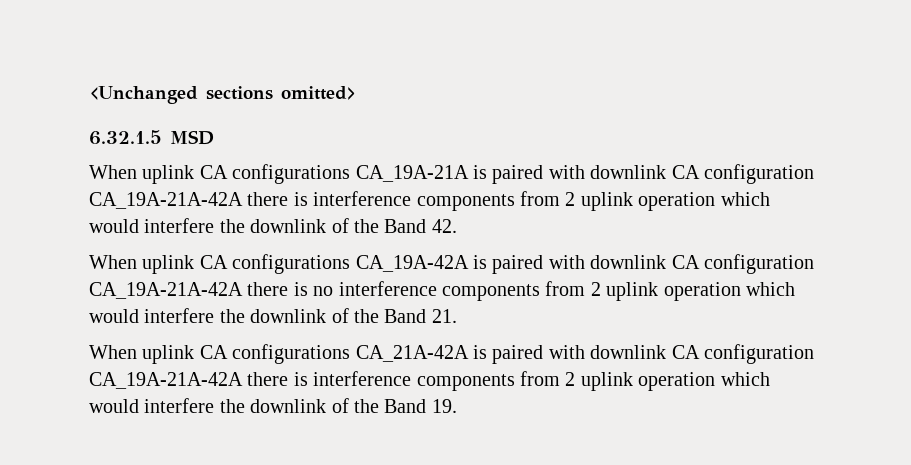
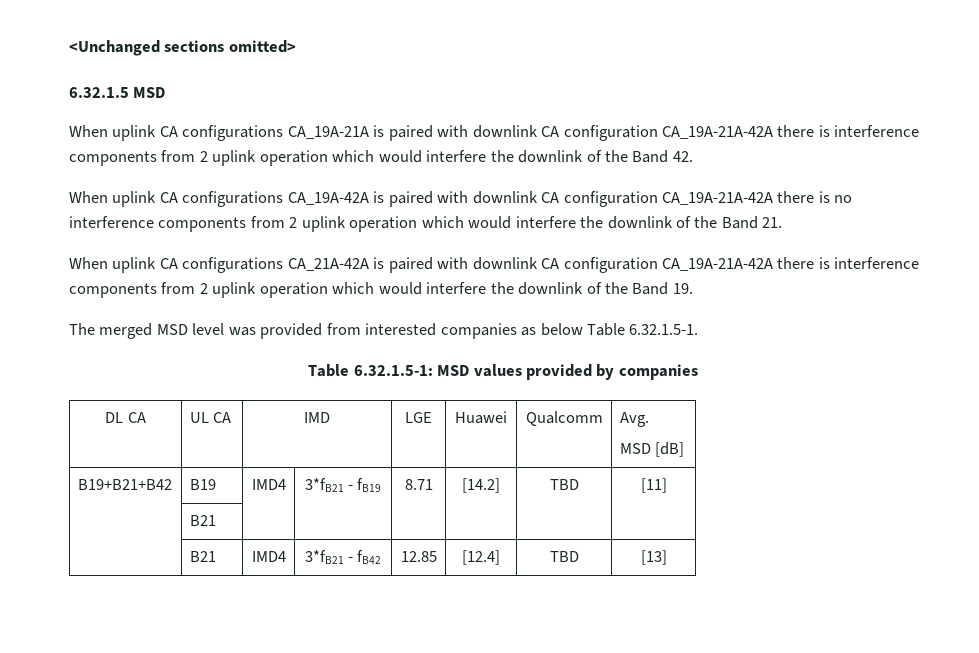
(457, 406) none -> [69,323,699,339] [308,364,698,380] [105,412,146,423] [189,412,232,423] [304,412,330,423] [405,412,432,423] [455,411,507,424] [525,411,603,426] [619,412,649,427] [619,442,685,457] [77,479,172,490] [189,479,216,490] [251,479,286,490] [304,478,382,492] [404,479,433,490] [462,478,500,493] [549,479,579,490] [640,478,667,493] [189,515,216,526] [189,551,216,562] [251,551,286,562] [304,550,382,564] [400,551,437,562] [462,550,500,565] [549,551,579,562] [640,550,667,565] // The merged MSD level was provided from interested companies as below Table 6.32.1.5-1. // Table 6.32.1.5-1: MSD values provided by companies // DL CA | UL CA | IMD | LGE | Huawei | Qualcomm | Avg. // MSD [dB] // B19+B21+B42 | B19 | IMD4 | 3*fB21 - fB19 | 8.71 | [14.2] | TBD | [11] // | B21 | | | | | | // | B21 | IMD4 | 3*fB21 - fB42 | 12.85 | [12.4] | TBD | [13]

